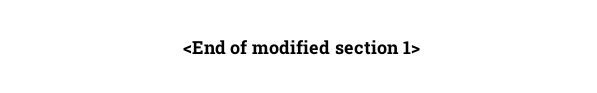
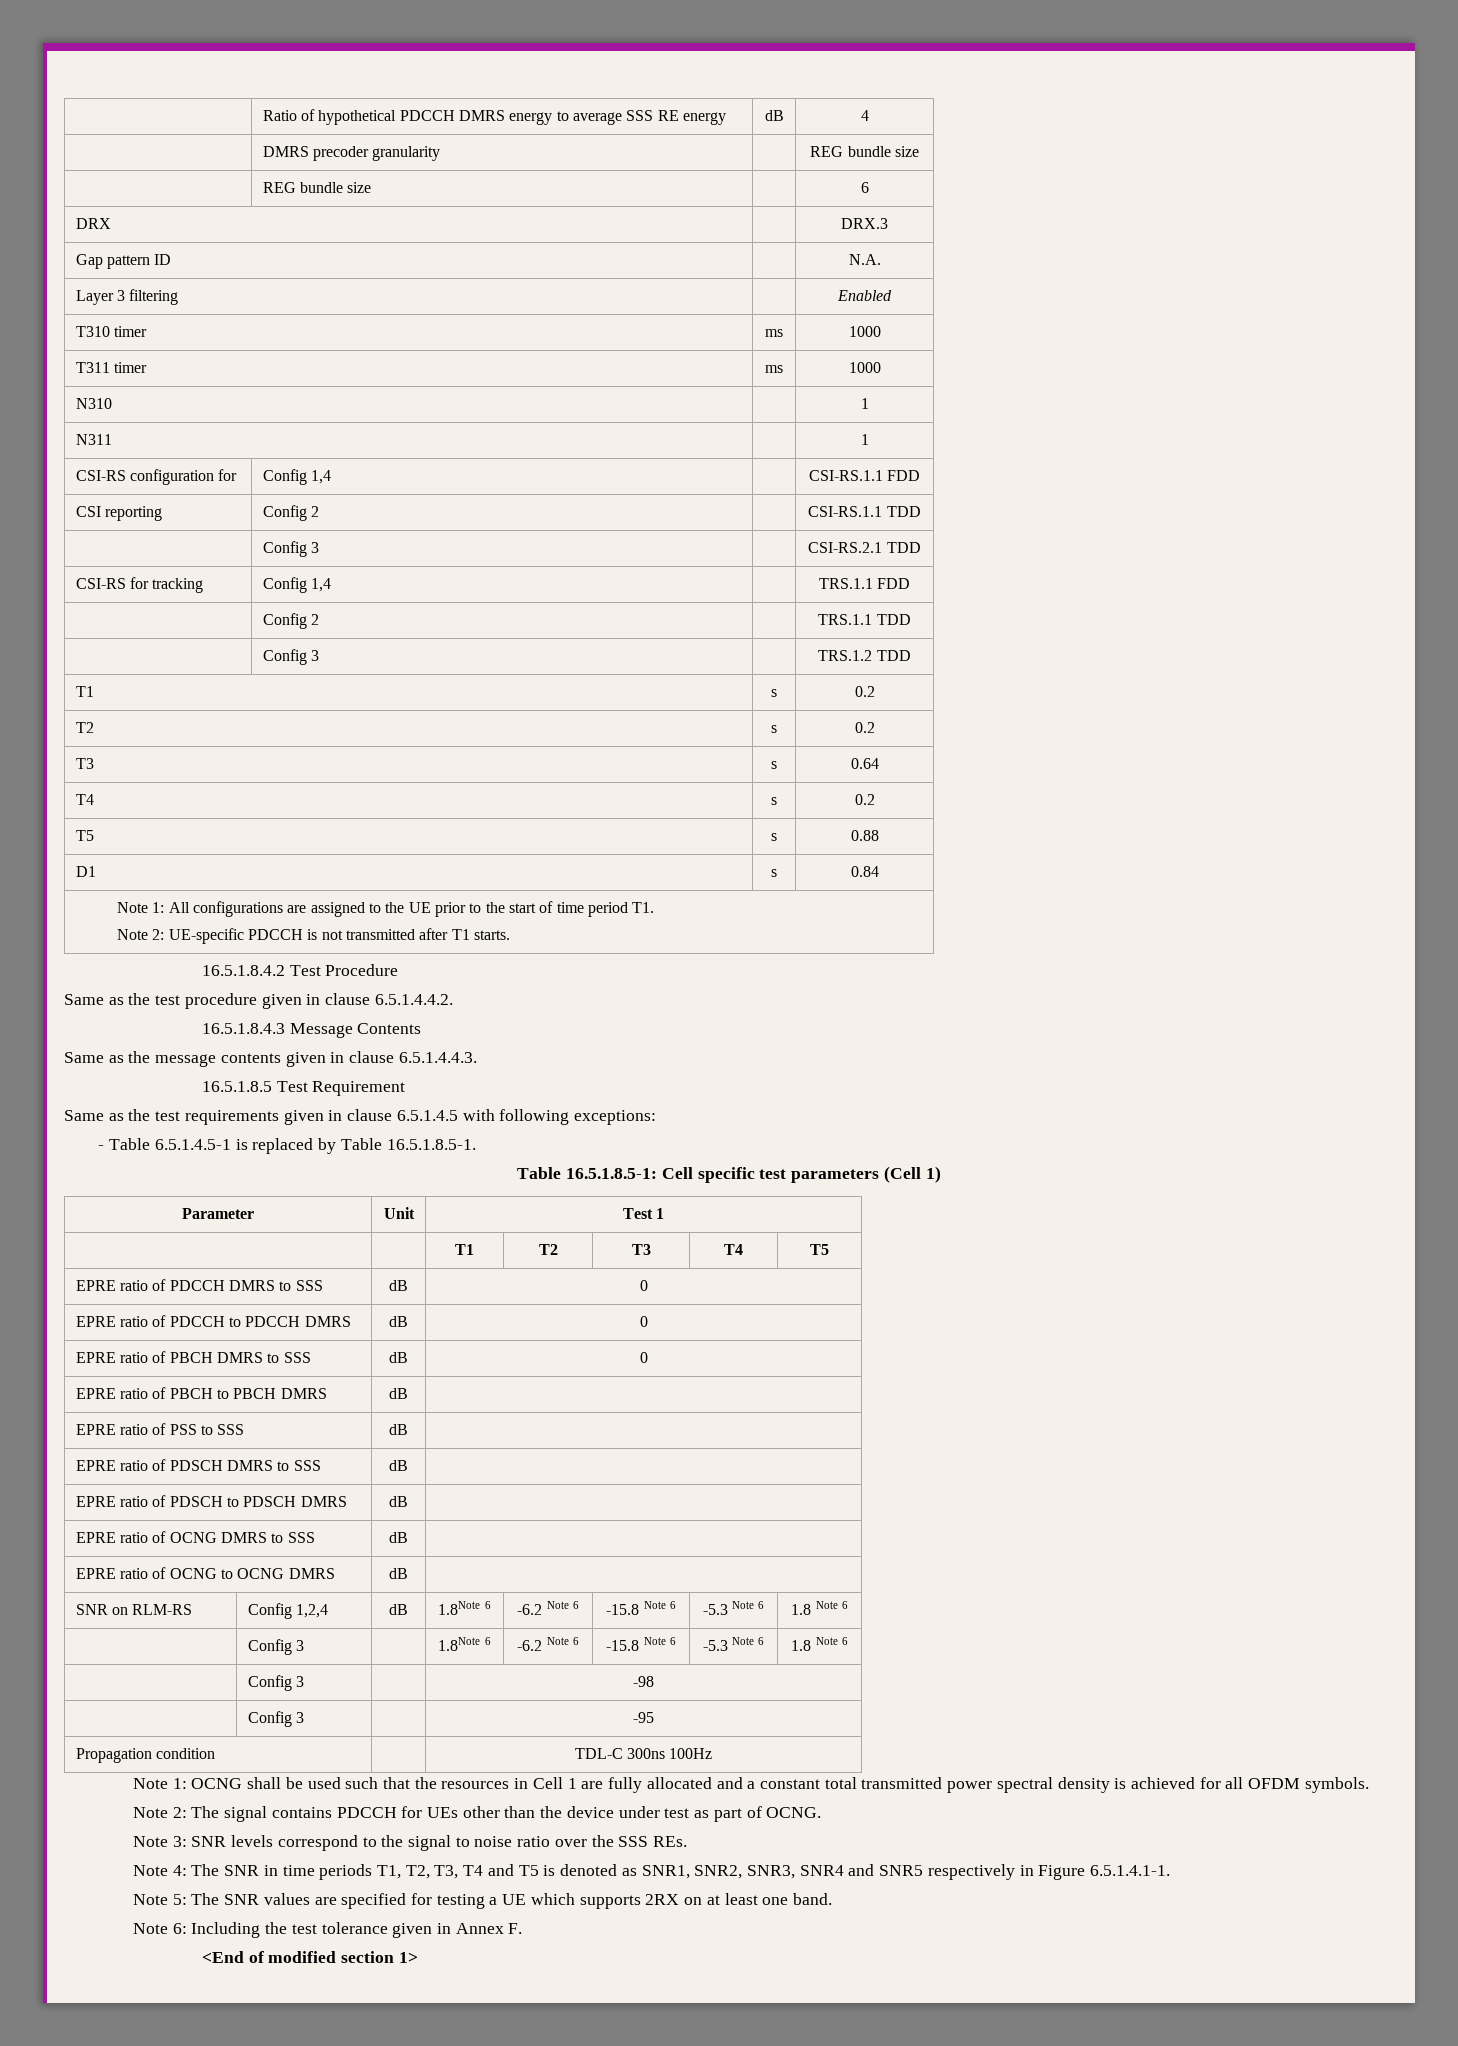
(182, 47) none -> [262,109,726,125] [764,110,784,121] [860,110,869,121] [262,146,441,161] [810,146,919,157] [262,182,372,193] [860,182,869,193] [75,218,111,229] [841,218,888,229] [75,254,172,269] [848,254,881,265] [75,289,179,305] [837,290,892,301] [75,326,148,337] [765,329,783,337] [848,326,881,337] [75,362,148,373] [765,365,783,373] [848,362,881,373] [75,398,112,409] [860,398,869,409] [75,434,112,445] [860,434,869,445] [75,469,238,485] [262,469,332,485] [808,470,921,481] [75,506,163,521] [262,505,320,521] [808,506,921,517] [262,541,320,557] [808,542,921,553] [75,577,204,593] [262,577,332,593] [818,578,911,589] [262,613,320,629] [818,614,911,625] [262,649,320,665] [818,650,911,661] [75,686,94,697] [771,689,777,697] [854,686,875,697] [75,722,94,733] [771,725,777,733] [854,722,875,733] [75,758,94,769] [771,761,777,769] [850,758,879,769] [75,794,94,805] [771,797,777,805] [854,794,875,805] [75,830,94,841] [771,833,777,841] [850,830,879,841] [75,866,96,877] [771,869,777,877] [850,866,879,877] [117,901,655,917] [117,928,510,944] [201,964,399,976] [64,993,453,1009] [201,1023,422,1038] [64,1051,477,1067] [201,1081,406,1096] [64,1109,656,1125] [98,1138,476,1154] [517,1166,941,1183] [182,1208,254,1219] [383,1207,415,1219] [622,1208,665,1219] [454,1244,474,1255] [538,1244,558,1255] [631,1244,651,1255] [724,1244,743,1255] [810,1244,829,1255] [75,1279,323,1291] [389,1280,408,1291] [639,1280,648,1291] [75,1315,351,1327] [389,1316,408,1327] [639,1316,648,1327] [75,1351,311,1363] [389,1352,408,1363] [639,1352,648,1363] [75,1387,327,1399] [389,1388,408,1399] [75,1423,245,1435] [389,1424,408,1435] [75,1459,321,1471] [389,1460,408,1471] [75,1495,347,1507] [389,1496,408,1507] [75,1531,315,1543] [389,1532,408,1543] [75,1567,335,1579] [389,1568,408,1579] [75,1604,193,1615] [247,1603,329,1619] [389,1604,408,1615] [438,1601,491,1615] [517,1601,579,1615] [606,1601,676,1615] [702,1601,765,1615] [791,1601,848,1615] [247,1639,305,1655] [438,1637,491,1651] [517,1637,579,1651] [606,1637,676,1651] [702,1637,765,1651] [791,1637,848,1651] [247,1675,305,1691] [633,1676,654,1687] [247,1711,305,1727] [633,1712,654,1723] [75,1748,216,1763] [574,1748,713,1759] [132,1777,1369,1793] [132,1806,822,1822] [132,1835,688,1851] [132,1864,1171,1880] [132,1893,832,1909] [132,1922,523,1938] | Ratio of hypothetical PDCCH DMRS energy to average SSS RE energy | dB | 4 // | DMRS precoder granularity | | REG bundle size // | REG bundle size | | 6 // DRX | | DRX.3 // Gap pattern ID | | N.A. // Layer 3 filtering | | Enabled // T310 timer | ms | 1000 // T311 timer | ms | 1000 // N310 | | 1 // N311 | | 1 // CSI-RS configuration for | Config 1,4 | | CSI-RS.1.1 FDD // CSI reporting | Config 2 | | CSI-RS.1.1 TDD // | Config 3 | | CSI-RS.2.1 TDD // CSI-RS for tracking | Config 1,4 | | TRS.1.1 FDD // | Config 2 | | TRS.1.1 TDD // | Config 3 | | TRS.1.2 TDD // T1 | s | 0.2 // T2 | s | 0.2 // T3 | s | 0.64 // T4 | s | 0.2 // T5 | s | 0.88 // D1 | s | 0.84 // Note 1: All configurations are assigned to the UE prior to the start of time period T1. // Note 2: UE-specific PDCCH is not transmitted after T1 starts. // 16.5.1.8.4.2 Test Procedure // Same as the test procedure given in clause 6.5.1.4.4.2. // 16.5.1.8.4.3 Message Contents // Same as the message contents given in clause 6.5.1.4.4.3. // 16.5.1.8.5 Test Requirement // Same as the test requirements given in clause 6.5.1.4.5 with following exceptions: // - Table 6.5.1.4.5-1 is replaced by Table 16.5.1.8.5-1. // Table 16.5.1.8.5-1: Cell specific test parameters (Cell 1) // Parameter | Unit | Test 1 // | | T1 | T2 | T3 | T4 | T5 // EPRE ratio of PDCCH DMRS to SSS | dB | 0 // EPRE ratio of PDCCH to PDCCH DMRS | dB | 0 // EPRE ratio of PBCH DMRS to SSS | dB | 0 // EPRE ratio of PBCH to PBCH DMRS | dB | // EPRE ratio of PSS to SSS | dB | // EPRE ratio of PDSCH DMRS to SSS | dB | // EPRE ratio of PDSCH to PDSCH DMRS | dB | // EPRE ratio of OCNG DMRS to SSS | dB | // EPRE ratio of OCNG to OCNG DMRS | dB | // SNR on RLM-RS | Config 1,2,4 | dB | 1.8Note 6 | -6.2 Note 6 | -15.8 Note 6 | -5.3 Note 6 | 1.8 Note 6 // | Config 3 | | 1.8Note 6 | -6.2 Note 6 | -15.8 Note 6 | -5.3 Note 6 | 1.8 Note 6 // | Config 3 | | -98 // | Config 3 | | -95 // Propagation condition | | TDL-C 300ns 100Hz // Note 1: OCNG shall be used such that the resources in Cell 1 are fully allocated and a constant total transmitted power spectral density is achieved for all OFDM symbols. // Note 2: The signal contains PDCCH for UEs other than the device under test as part of OCNG. // Note 3: SNR levels correspond to the signal to noise ratio over the SSS REs. // Note 4: The SNR in time periods T1, T2, T3, T4 and T5 is denoted as SNR1, SNR2, SNR3, SNR4 and SNR5 respectively in Figure 6.5.1.4.1-1. // Note 5: The SNR values are specified for testing a UE which supports 2RX on at least one band. // Note 6: Including the test tolerance given in Annex F. //

